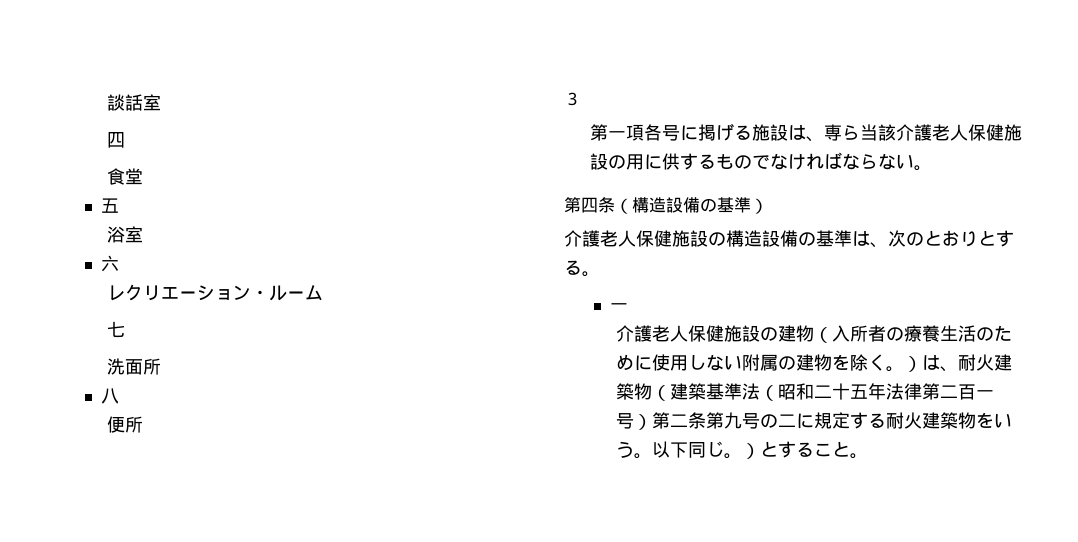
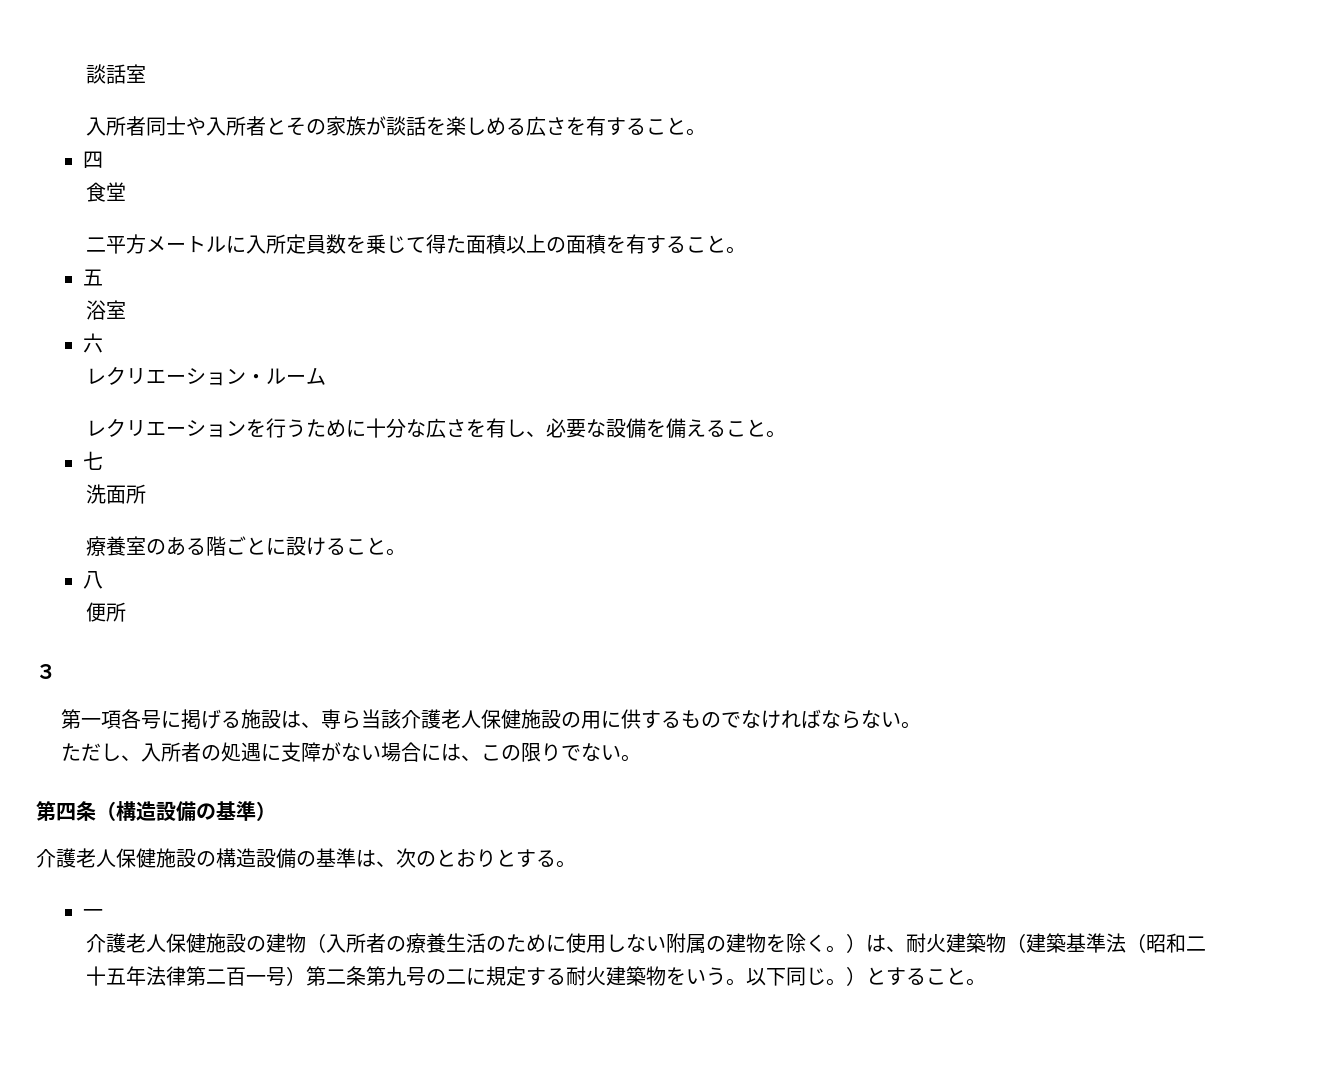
[107,132,126,148] [107,168,144,185] 四 // 食堂 -> [86,116,707,136] [83,151,104,169] [86,182,127,202] [86,234,747,254] 入所者同士や入所者とその家族が談話を楽しめる広さを有すること。 // 四 // 食堂 // 二平方メートルに入所定員数を乗じて得た面積以上の面積を有すること。
[107,321,126,338] [107,358,162,375] 七 // 洗面所 -> [86,418,787,439] [83,451,104,470] [86,484,147,504] [86,536,407,556] レクリエーションを行うために十分な広さを有し、必要な設備を備えること。 // 七 // 洗面所 // 療養室のある階ごとに設けること。
(933, 168) none -> [61,742,642,762] // ただし、入所者の処遇に支障がない場合には、この限りでない。

